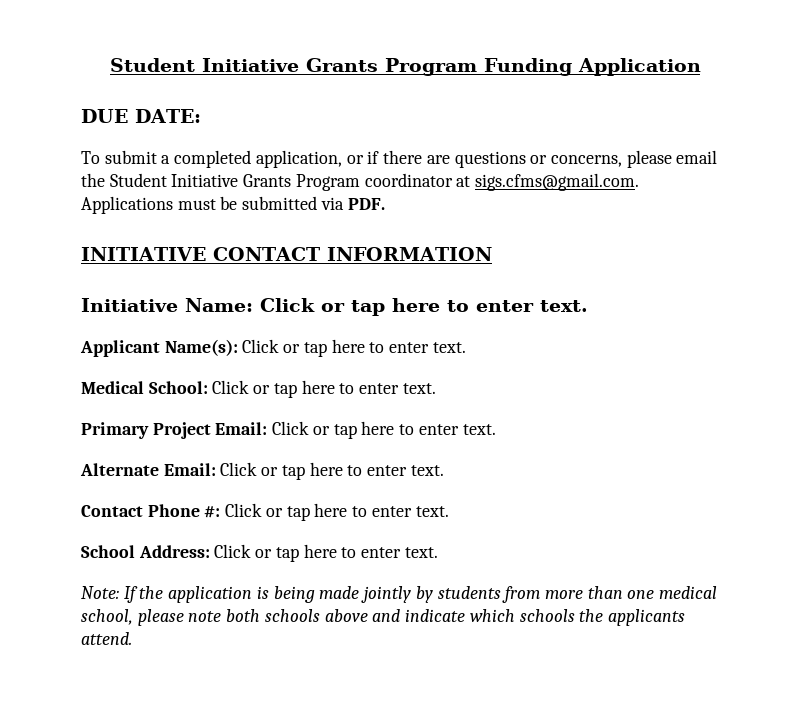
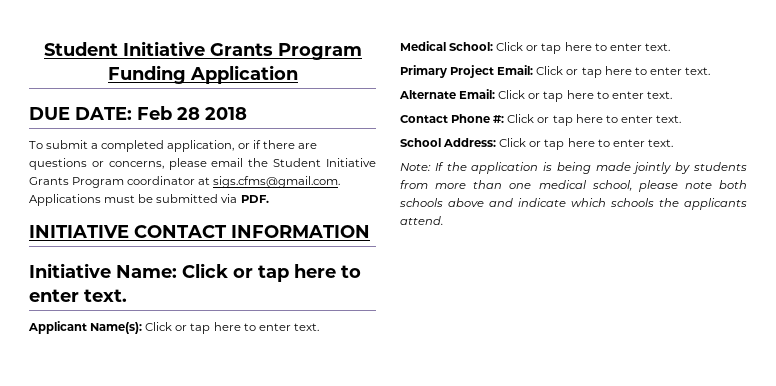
(201, 116) none -> [137,106,247,120] Feb 28 2018

